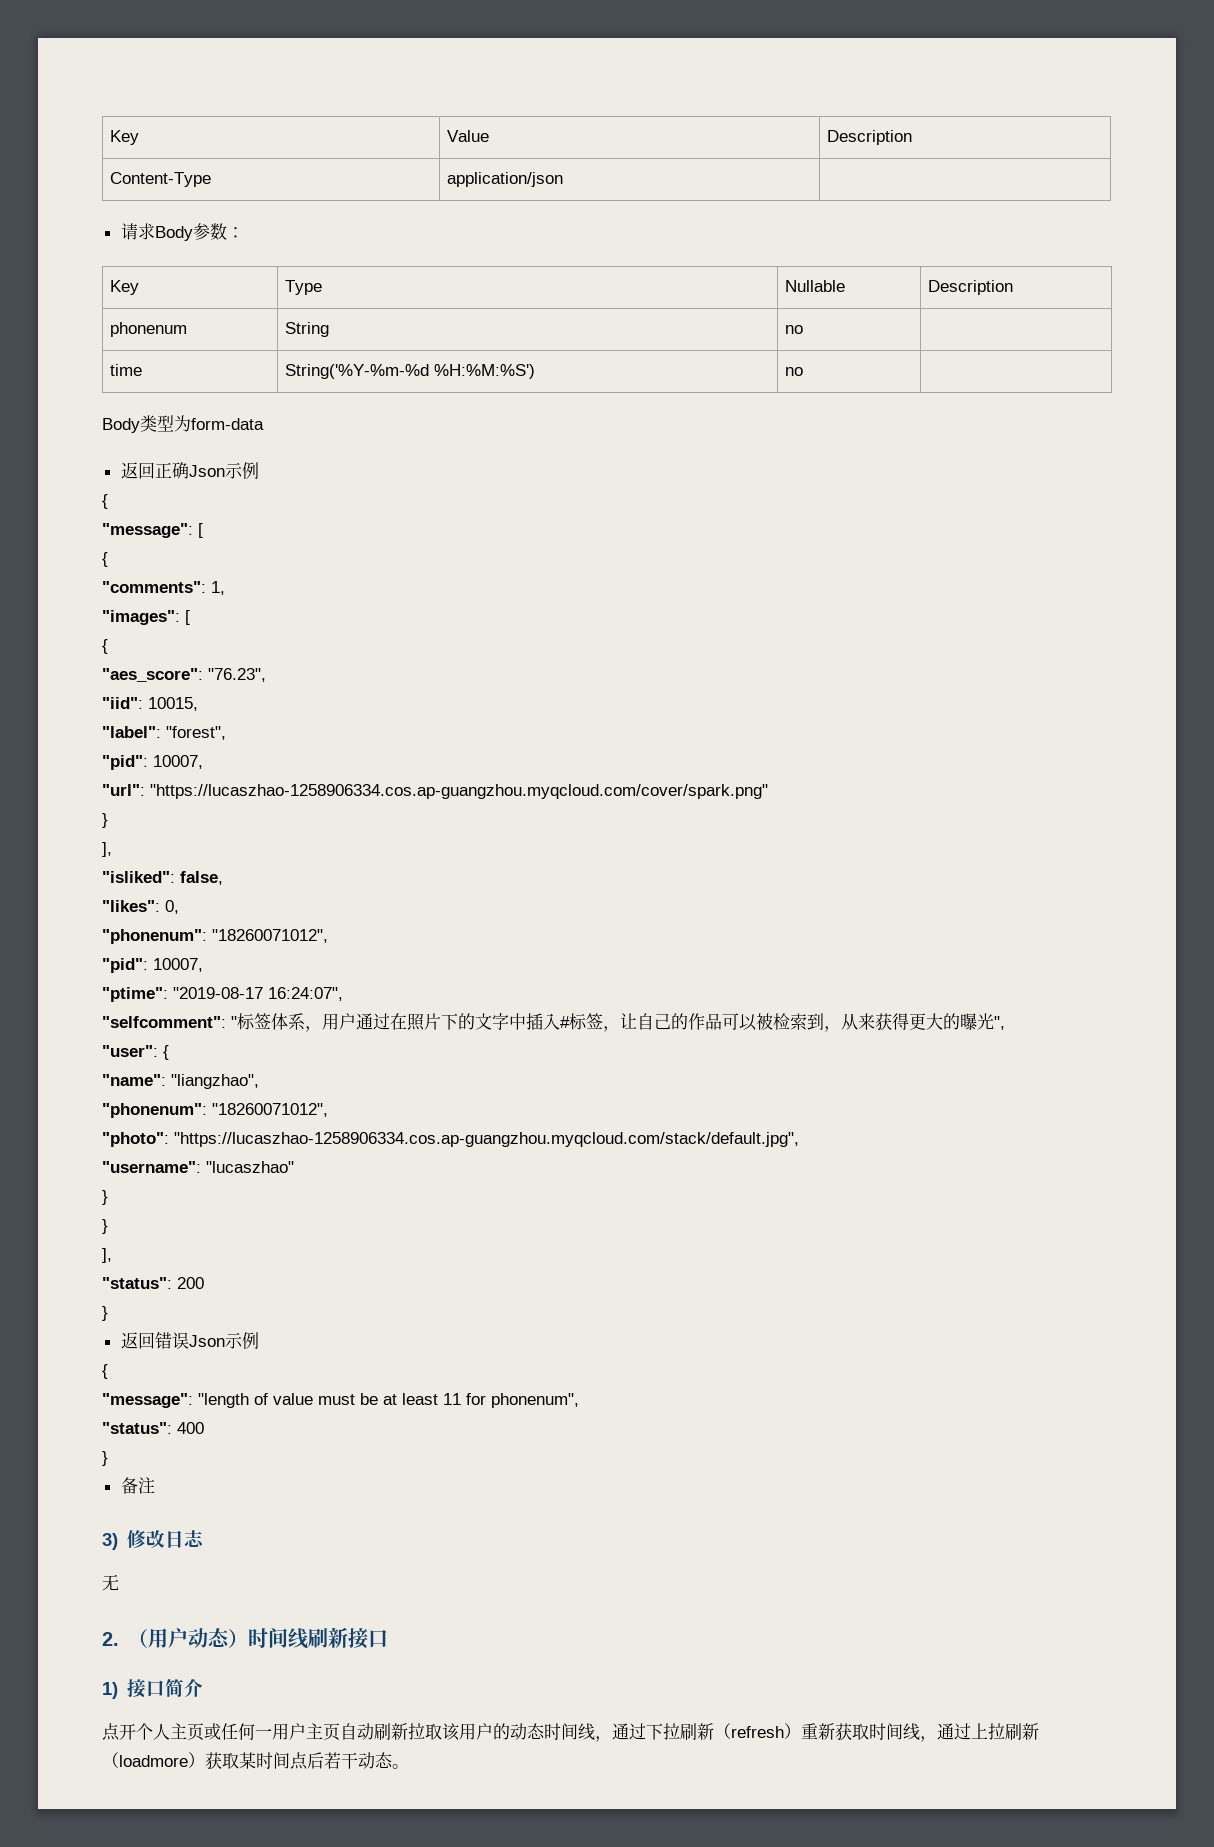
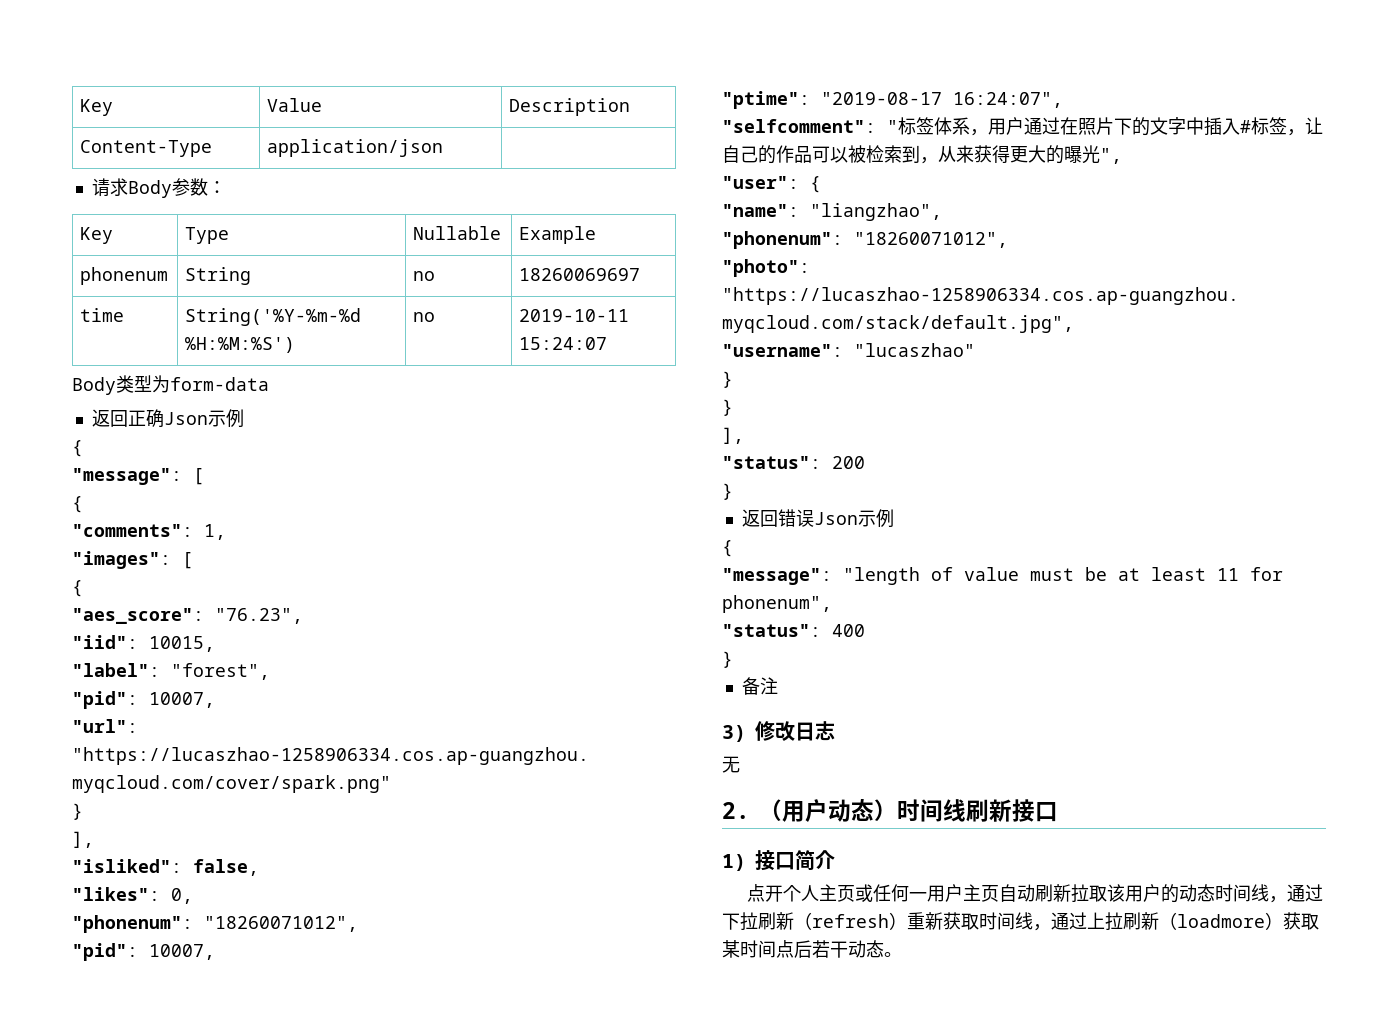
[928,280,1014,295] Description -> [519,226,597,244] Example
(804, 329) none -> [519,268,641,281] 18260069697
(804, 371) none -> [519,309,630,322] [519,337,608,350] 2019-10-11 15:24:07

